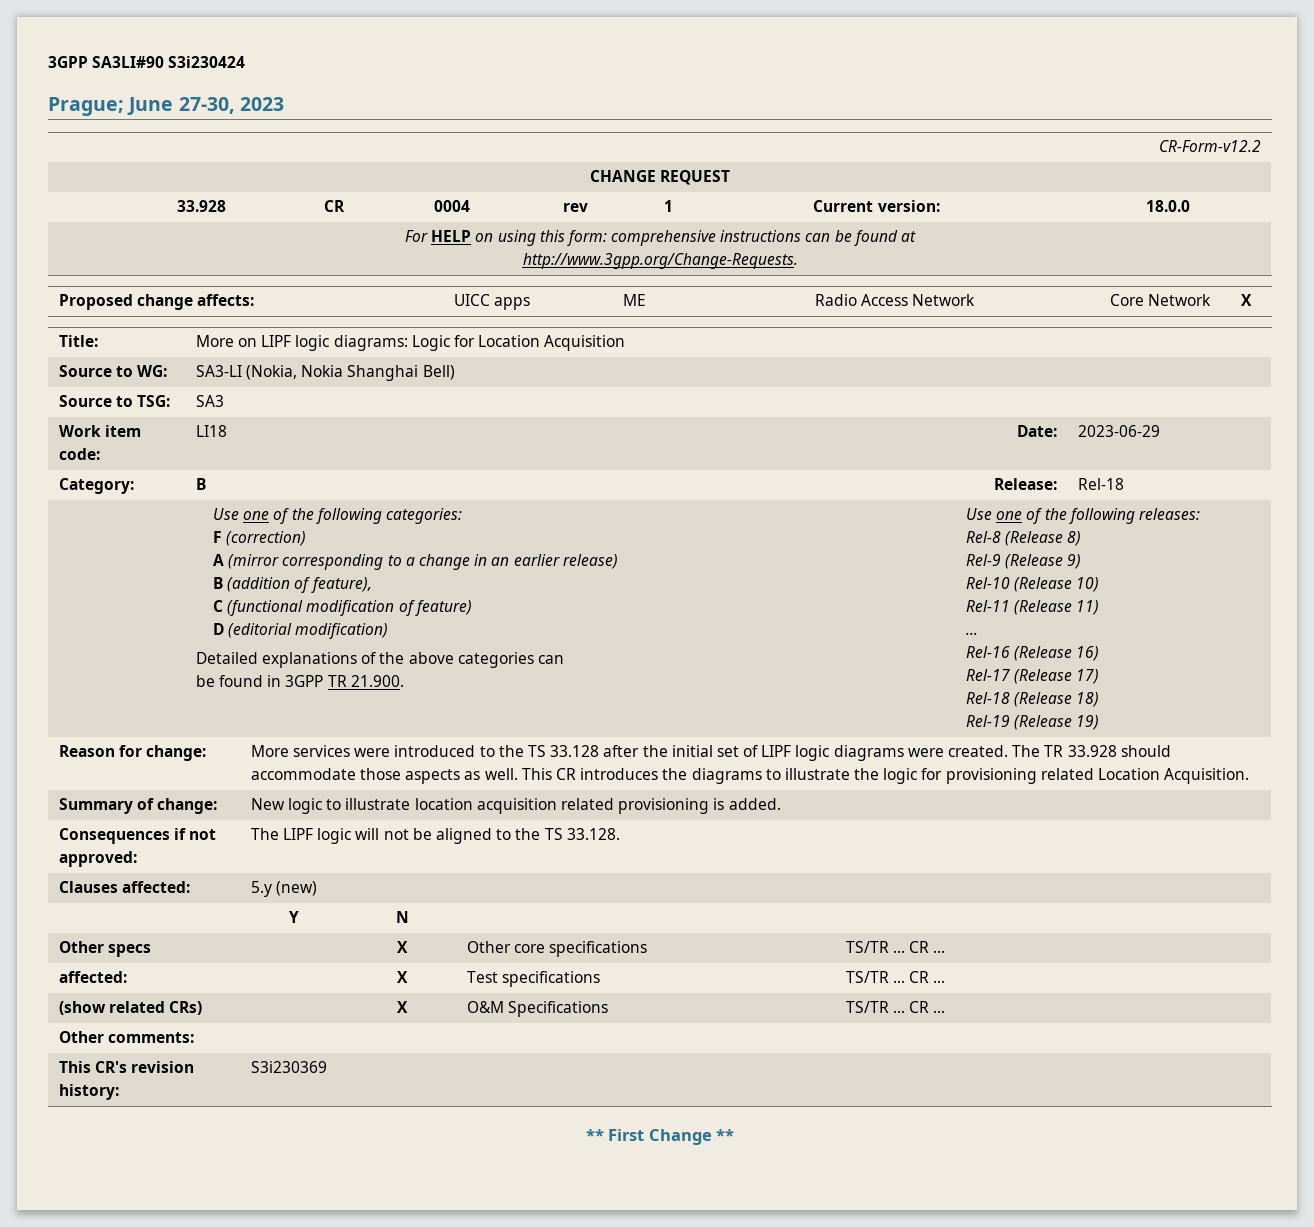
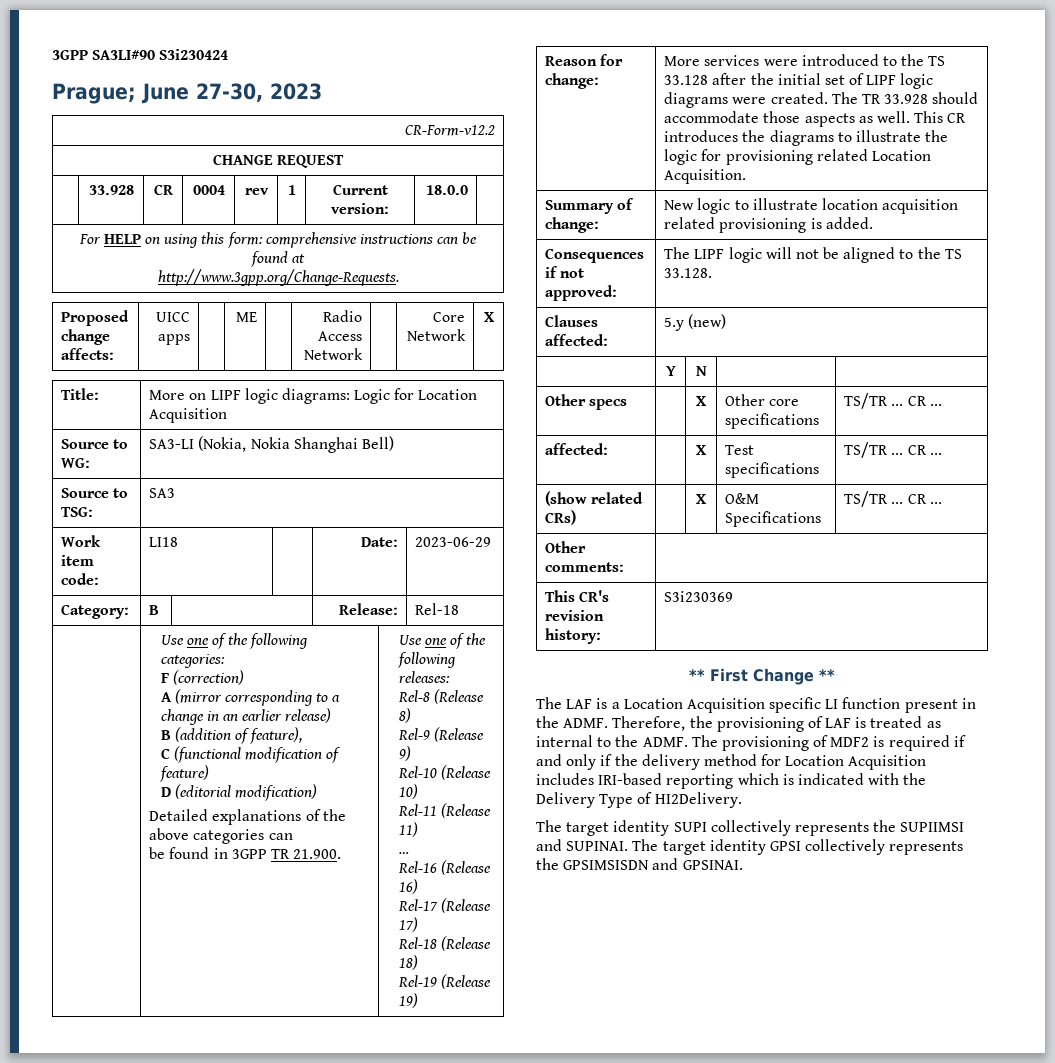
(735, 1135) none -> [536,697,976,713] [536,716,941,732] [536,735,966,751] [536,754,927,770] [536,773,927,789] [536,792,742,808] [536,820,965,836] [536,839,964,855] [536,858,743,870] // The LAF is a Location Acquisition specific LI function present in the ADMF. Therefore, the provisioning of LAF is treated as internal to the ADMF. The provisioning of MDF2 is required if and only if the delivery method for Location Acquisition includes IRI-based reporting which is indicated with the Delivery Type of HI2Delivery. // The target identity SUPI collectively represents the SUPIIMSI and SUPINAI. The target identity GPSI collectively represents the GPSIMSISDN and GPSINAI.

